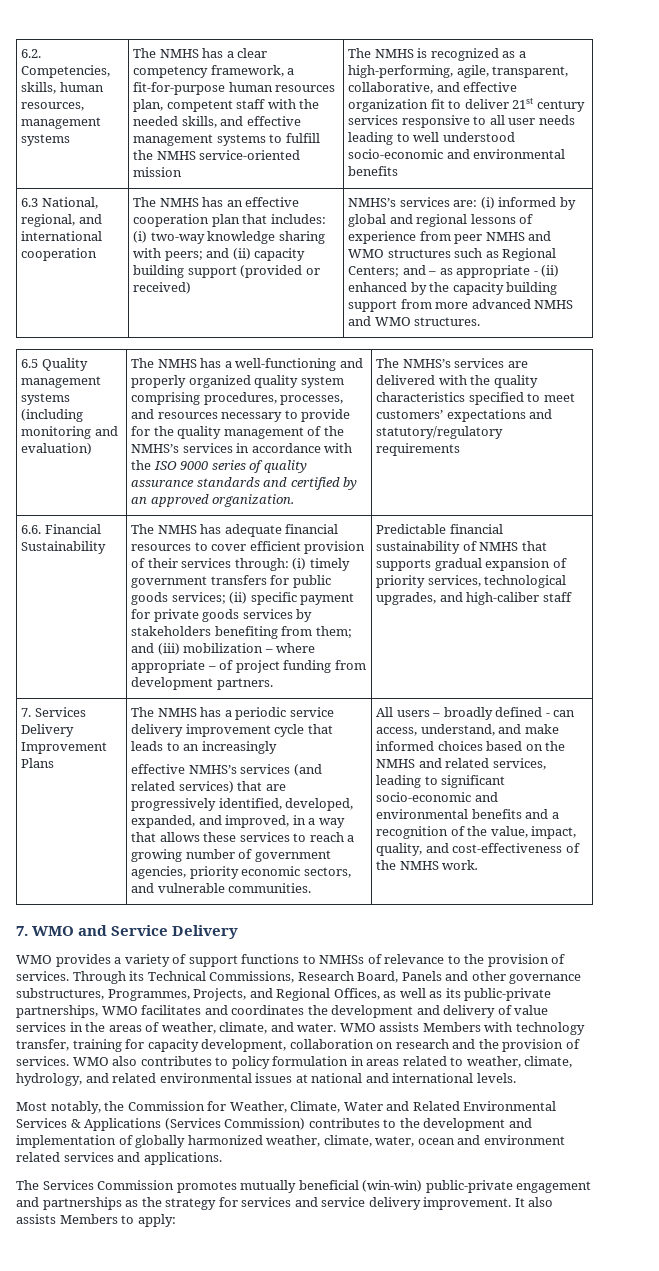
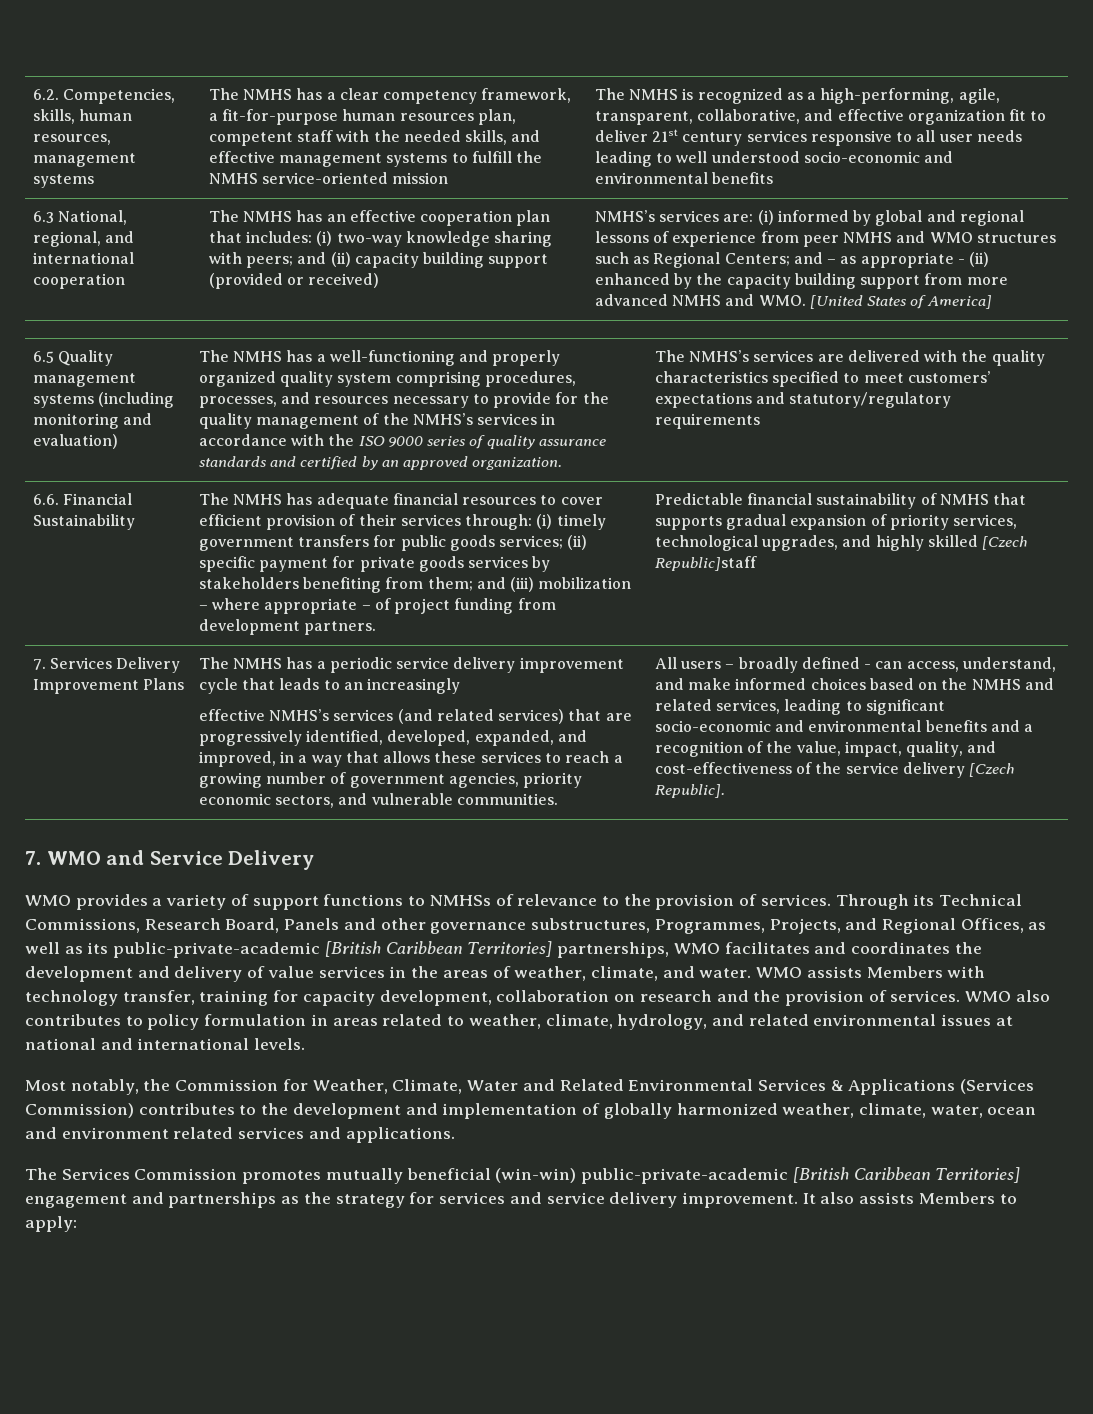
[374,317,481,326] WMO structures. -> [758,295,992,309] WMO. [United States of America]
[466,592,572,605] high-caliber staff -> [875,535,1029,551] [654,556,757,571] highly skilled [Czech Republic]staff
[399,860,479,870] NMHS work. -> [845,762,1016,778] [654,784,725,798] service delivery [Czech Republic].
[464,988,552,1001] public-private -> [113,941,553,958] public-private-academic [British Caribbean Territories]
[425,1180,513,1193] public-private -> [581,1167,1021,1184] public-private-academic [British Caribbean Territories]

